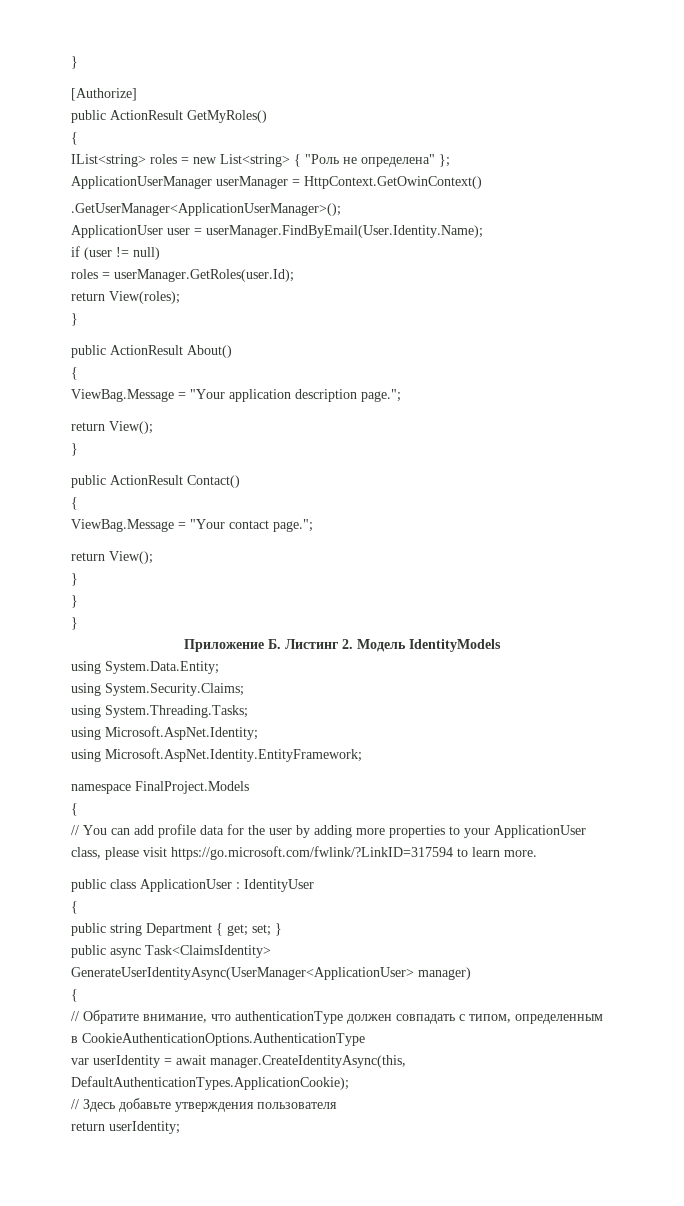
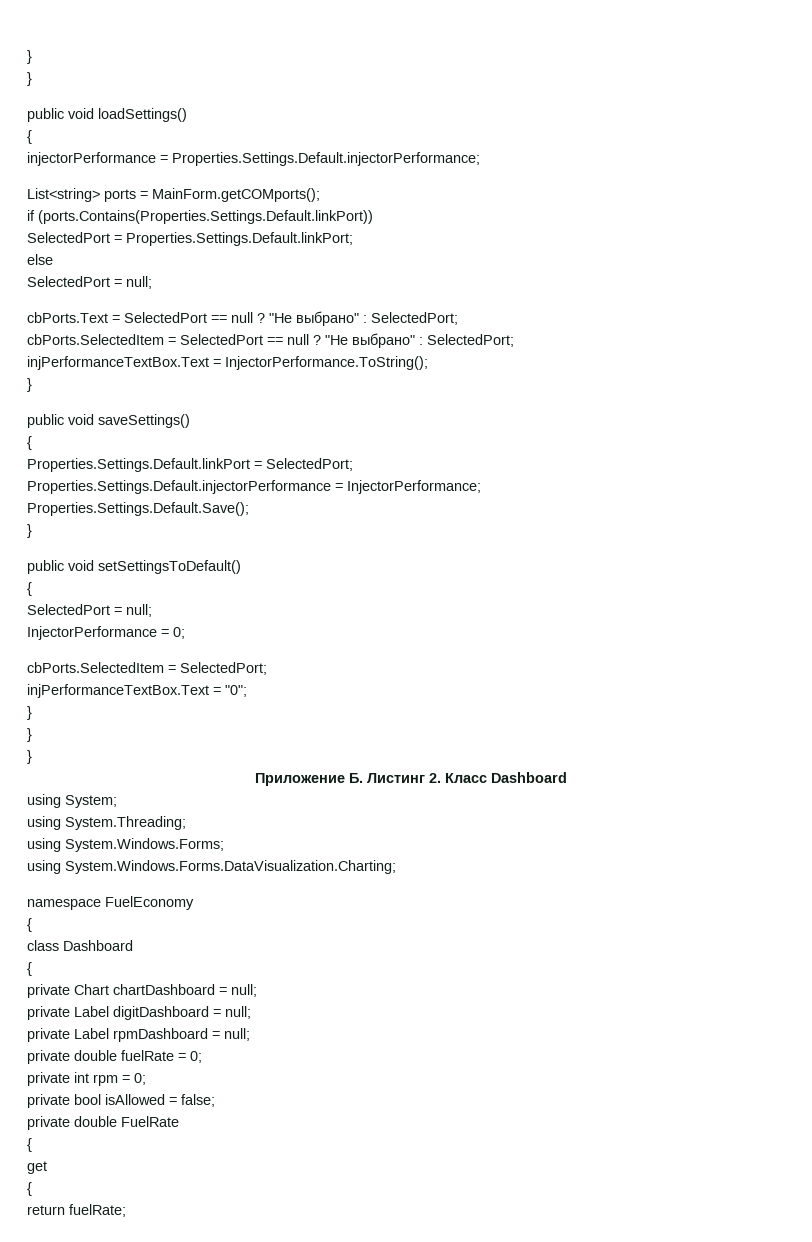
[71,56,78,69] [71,88,137,101] [71,110,267,123] [71,132,78,145] [71,154,450,167] [71,176,482,189] [71,203,341,216] [71,225,483,238] [71,246,160,260] [71,269,294,282] [71,291,180,304] [71,313,78,326] [71,345,232,358] [71,367,78,380] [71,389,401,402] [71,421,153,434] [71,443,78,456] [71,475,240,488] [71,497,78,510] [71,519,313,532] [71,551,153,564] } // [Authorize] // public ActionResult GetMyRoles() // { // IList<string> roles = new List<string> { "Роль не определена" }; // ApplicationUserManager userManager = HttpContext.GetOwinContext() // .GetUserManager<ApplicationUserManager>(); // ApplicationUser user = userManager.FindByEmail(User.Identity.Name); // if (user != null) // roles = userManager.GetRoles(user.Id); // return View(roles); // } // public ActionResult About() // { // ViewBag.Message = "Your application description page."; // return View(); // } // public ActionResult Contact() // { // ViewBag.Message = "Your contact page."; // return View(); -> [27,50,32,64] [27,72,32,86] [27,108,187,122] [27,130,32,144] [27,152,480,166] [27,188,320,202] [27,210,373,224] [27,232,353,246] [27,254,53,265] [27,276,152,289] [27,311,458,326] [27,333,514,348] [27,356,428,370] [27,378,32,392] [27,414,190,428] [27,436,32,450] [27,458,353,472] [27,480,481,494] [27,502,249,516] [27,524,32,538] [27,560,241,574] [27,582,32,596] [27,604,152,617] [27,626,185,640] [27,662,267,675] [27,684,247,698] } // } // public void loadSettings() // { // injectorPerformance = Properties.Settings.Default.injectorPerformance; // List<string> ports = MainForm.getCOMports(); // if (ports.Contains(Properties.Settings.Default.linkPort)) // SelectedPort = Properties.Settings.Default.linkPort; // else // SelectedPort = null; // cbPorts.Text = SelectedPort == null ? "Не выбрано" : SelectedPort; // cbPorts.SelectedItem = SelectedPort == null ? "Не выбрано" : SelectedPort; // injPerformanceTextBox.Text = InjectorPerformance.ToString(); // } // public void saveSettings() // { // Properties.Settings.Default.linkPort = SelectedPort; // Properties.Settings.Default.injectorPerformance = InjectorPerformance; // Properties.Settings.Default.Save(); // } // public void setSettingsToDefault() // { // SelectedPort = null; // InjectorPerformance = 0; // cbPorts.SelectedItem = SelectedPort; // injPerformanceTextBox.Text = "0";
[357,639,501,652] [71,661,219,674] [71,683,244,696] [71,705,248,718] [71,726,258,740] [71,748,362,762] Модель IdentityModels // using System.Data.Entity; // using System.Security.Claims; // using System.Threading.Tasks; // using Microsoft.AspNet.Identity; // using Microsoft.AspNet.Identity.EntityFramework; -> [444,772,567,783] [27,794,117,808] [27,816,186,830] [27,838,224,852] [27,860,396,874] Класс Dashboard // using System; // using System.Threading; // using System.Windows.Forms; // using System.Windows.Forms.DataVisualization.Charting;
[135,781,249,794] [71,803,78,816] [71,824,586,838] [71,846,537,860] [71,879,314,892] [71,901,78,914] [71,923,282,936] [71,945,271,958] [71,967,471,980] [71,989,78,1002] [71,1010,603,1024] [71,1033,365,1046] [71,1055,406,1068] [71,1076,349,1090] [71,1098,337,1112] [71,1121,180,1134] FinalProject.Models // { // // You can add profile data for the user by adding more properties to your ApplicationUser class, please visit https://go.microsoft.com/fwlink/?LinkID=317594 to learn more. // public class ApplicationUser : IdentityUser // { // public string Department { get; set; } // public async Task<ClaimsIdentity> GenerateUserIdentityAsync(UserManager<ApplicationUser> manager) // { // // Обратите внимание, что authenticationType должен совпадать с типом, определенным в CookieAuthenticationOptions.AuthenticationType // var userIdentity = await manager.CreateIdentityAsync(this, DefaultAuthenticationTypes.ApplicationCookie); // // Здесь добавьте утверждения пользователя // return userIdentity; -> [105,896,194,910] [27,918,32,932] [27,940,133,951] [27,962,32,976] [27,984,257,998] [27,1006,251,1020] [27,1028,250,1042] [27,1050,202,1064] [27,1072,146,1086] [27,1094,215,1108] [27,1116,179,1130] [27,1138,32,1152] [27,1161,47,1174] [27,1182,32,1196] [27,1204,126,1217] FuelEconomy // { // class Dashboard // { // private Chart chartDashboard = null; // private Label digitDashboard = null; // private Label rpmDashboard = null; // private double fuelRate = 0; // private int rpm = 0; // private bool isAllowed = false; // private double FuelRate // { // get // { // return fuelRate;

